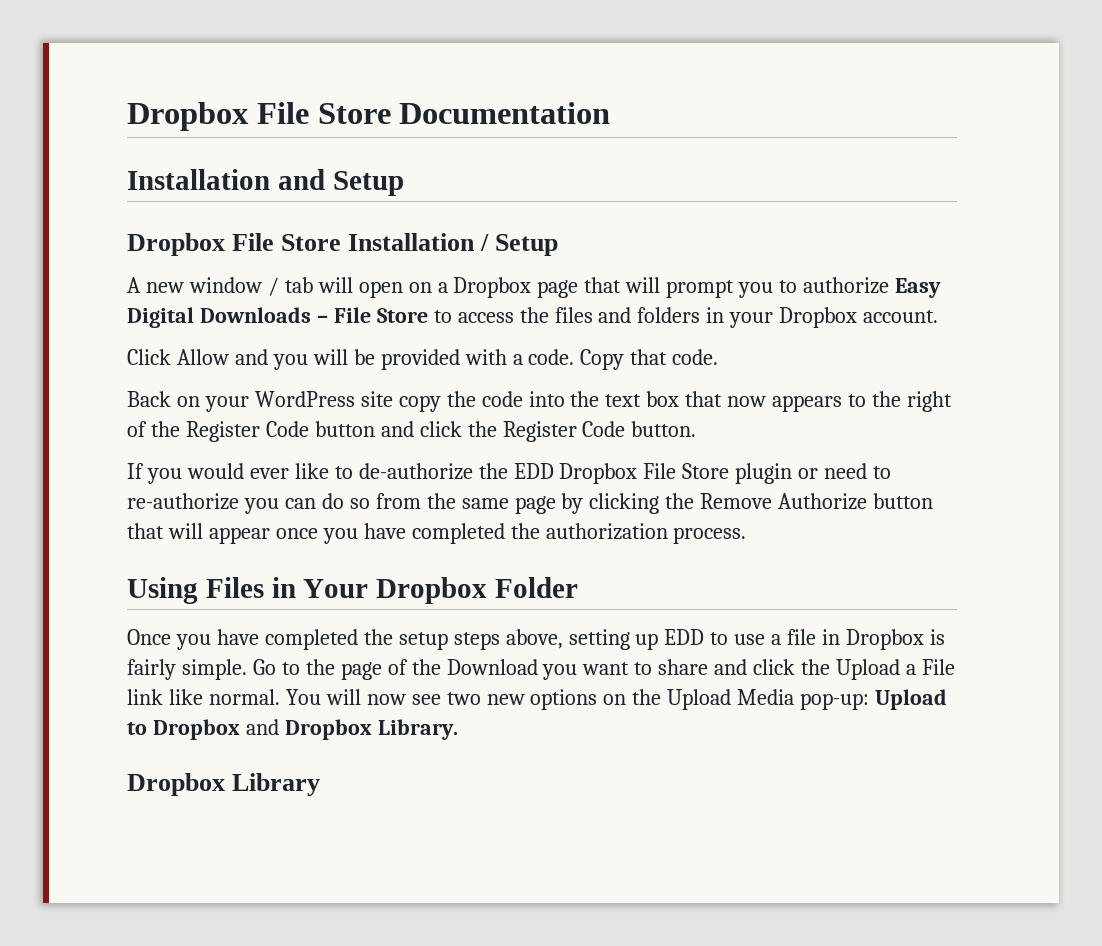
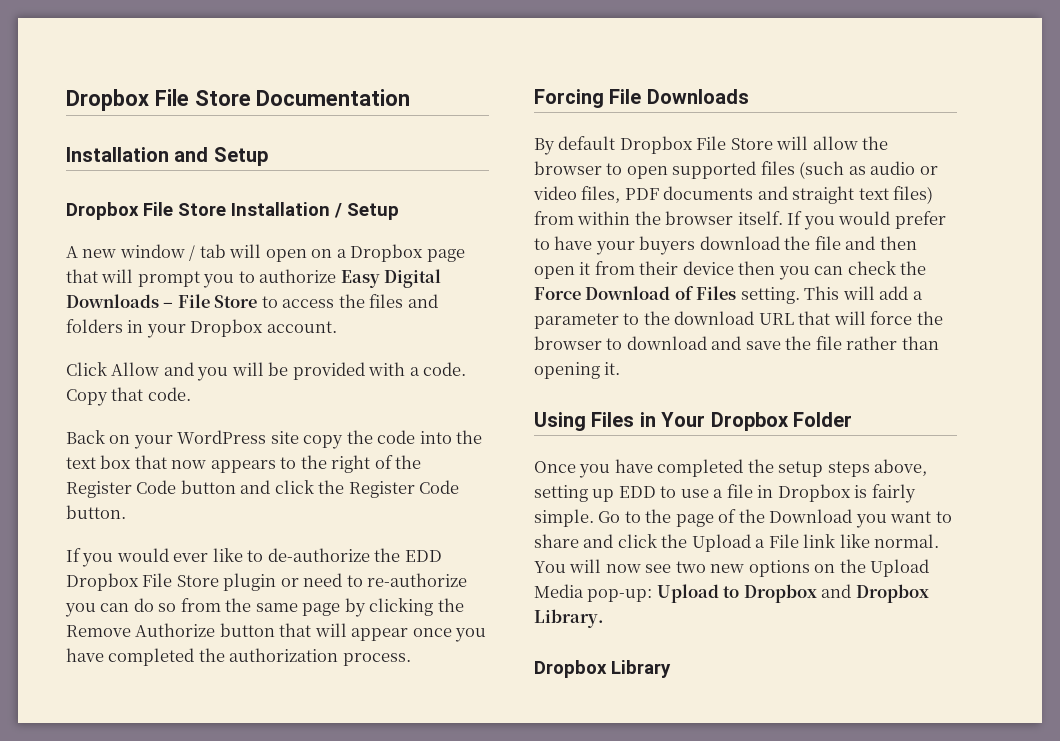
(747, 535) none -> [534,89,749,108] [534,136,889,155] [534,161,938,179] [533,186,934,204] [534,211,946,230] [534,236,917,255] [534,261,927,280] [534,286,923,304] [534,311,943,329] [534,336,939,350] [534,362,621,379] // Forcing File Downloads // By default Dropbox File Store will allow the browser to open supported files (such as audio or video files, PDF documents and straight text files) from within the browser itself. If you would prefer to have your buyers download the file and then open it from their device then you can check the Force Download of Files setting. This will add a parameter to the download URL that will force the browser to download and save the file rather than opening it.

